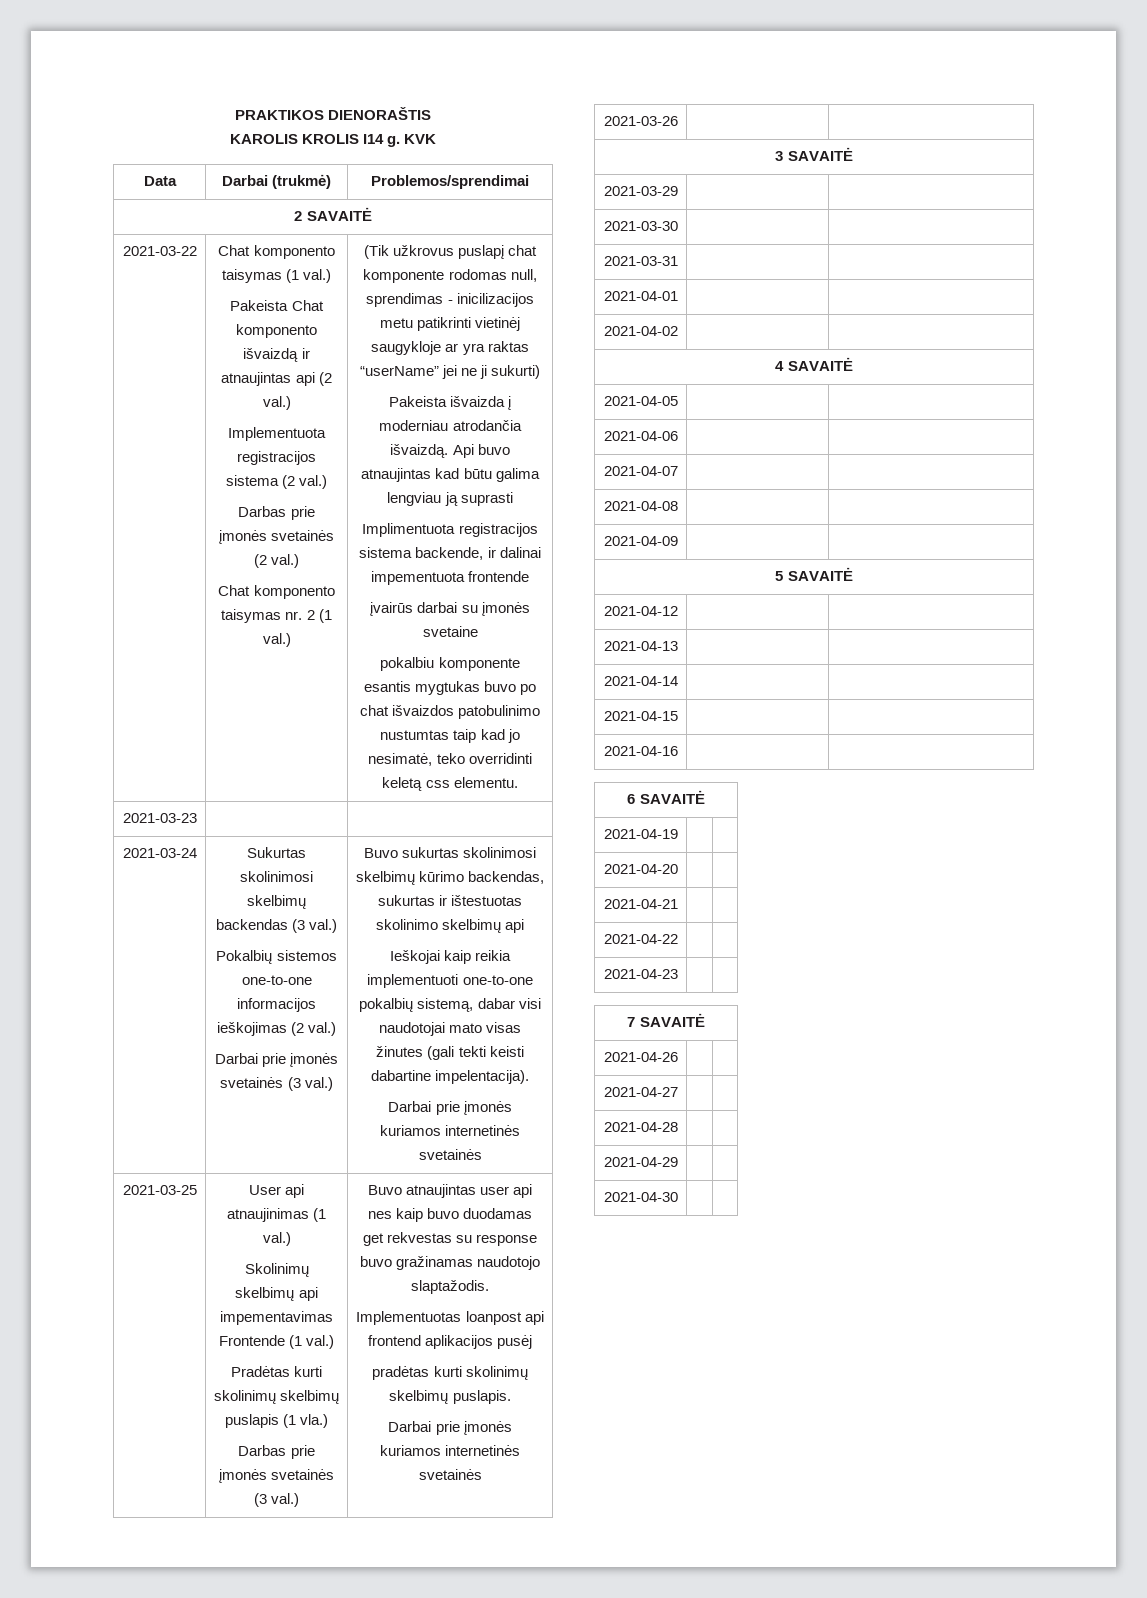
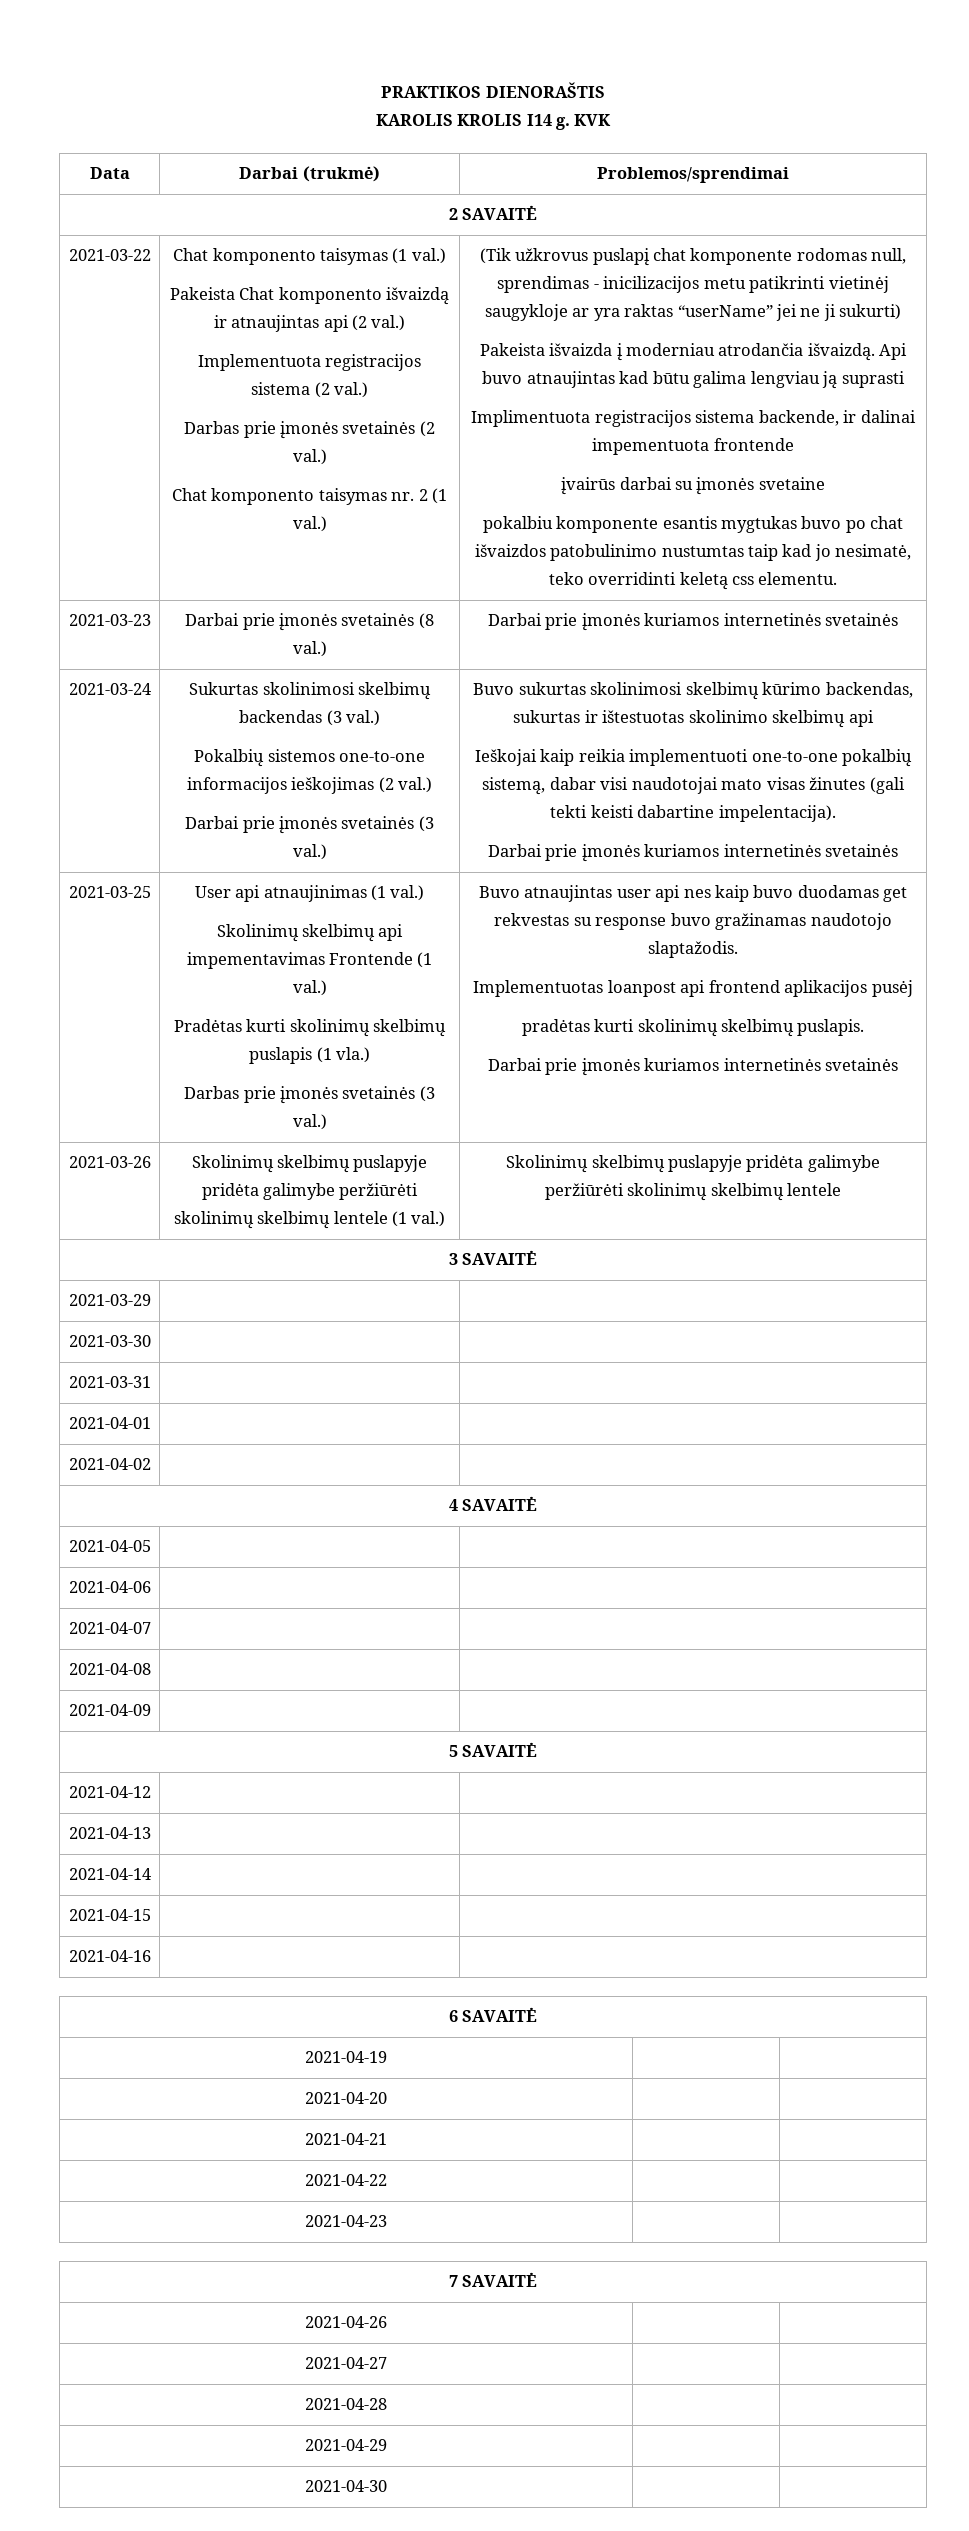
(197, 818) | -> [185,613,434,631] [292,641,327,657] [487,613,899,631] Darbai prie įmonės svetainės (8 val.) | Darbai prie įmonės kuriamos internetinės svetainės
(678, 121) | -> [191,1155,428,1173] [201,1183,419,1200] [173,1211,446,1229] [506,1155,880,1173] [544,1183,842,1201] Skolinimų skelbimų puslapyje pridėta galimybe peržiūrėti skolinimų skelbimų lentele (1 val.) | Skolinimų skelbimų puslapyje pridėta galimybe peržiūrėti skolinimų skelbimų lentele

